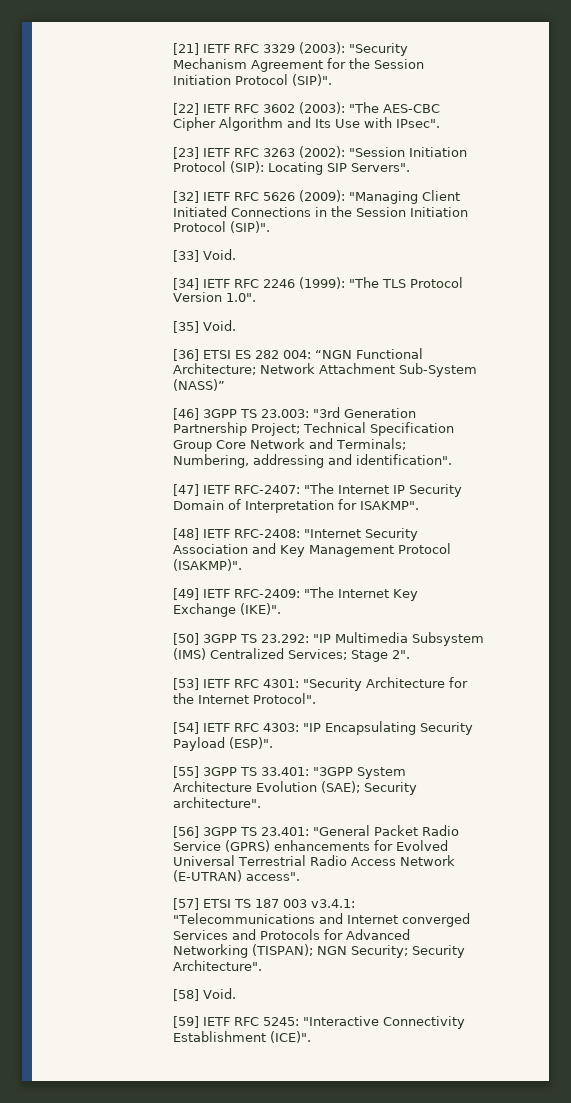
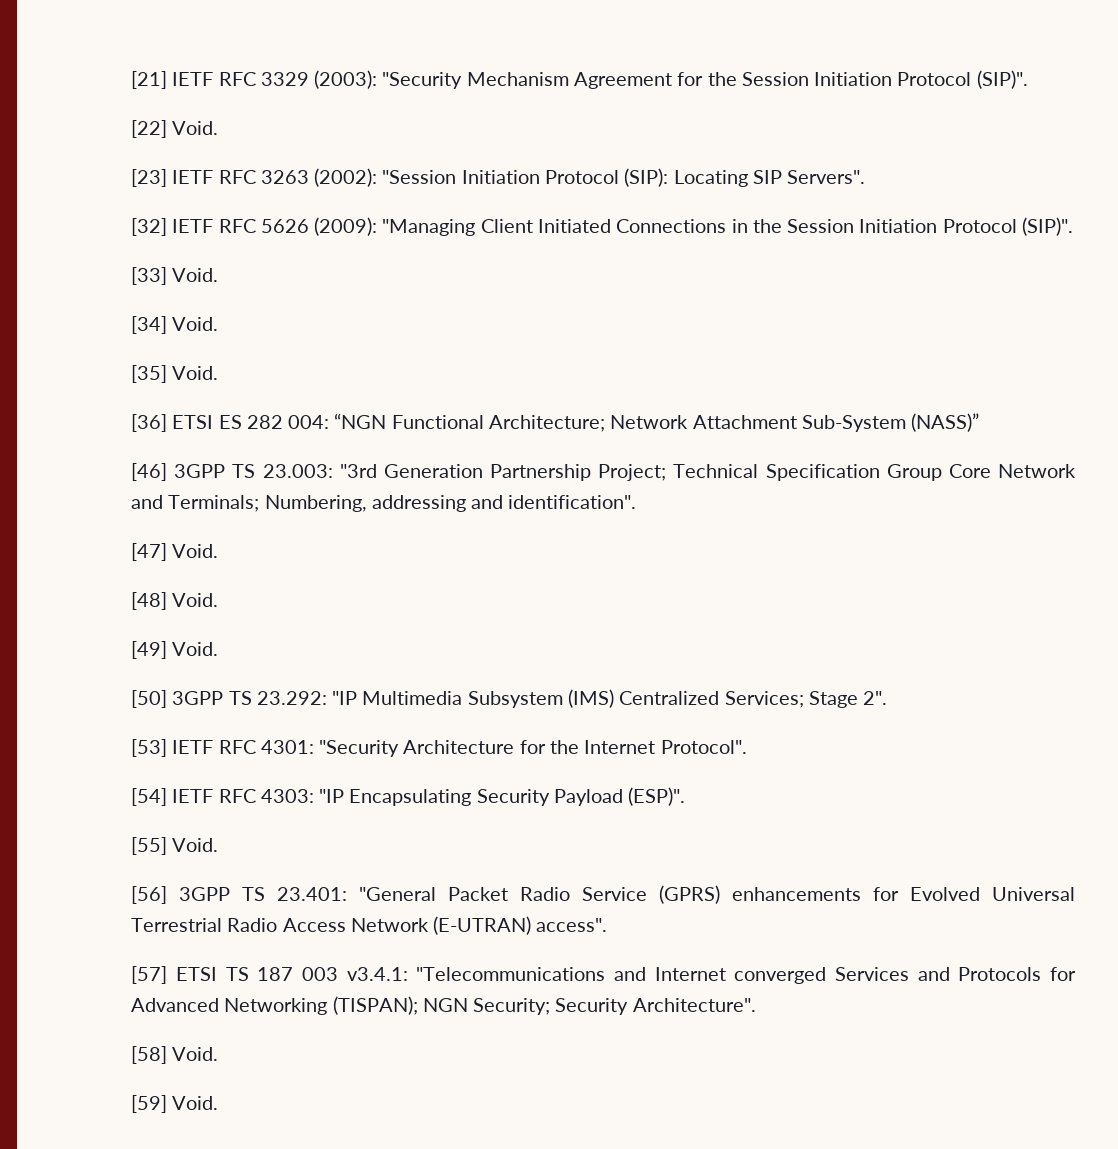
[202,102,440,114] [172,117,440,131] IETF RFC 3602 (2003): "The AES-CBC Cipher Algorithm and Its Use with IPsec". -> [172,121,219,135] Void.
[202,277,463,289] [172,292,256,302] IETF RFC 2246 (1999): "The TLS Protocol Version 1.0". -> [172,317,219,331] Void.
[202,483,462,497] [172,499,419,513] [172,528,418,541] [172,543,451,557] [172,559,242,571] [172,587,418,601] [172,603,281,617] IETF RFC-2407: "The Internet IP Security Domain of Interpretation for ISAKMP". // [48] IETF RFC-2408: "Internet Security Association and Key Management Protocol (ISAKMP)". // [49] IETF RFC-2409: "The Internet Key Exchange (IKE)". -> [172,544,219,558] [131,592,219,610] [131,641,219,659] Void. // [48] Void. // [49] Void.
[202,767,406,779] [172,781,417,795] [172,797,261,808] 3GPP TS 33.401: "3GPP System Architecture Evolution (SAE); Security architecture". -> [172,838,219,852] Void.
[202,1016,465,1029] [172,1031,311,1043] IETF RFC 5245: "Interactive Connectivity Establishment (ICE)". -> [172,1096,219,1110] Void.

